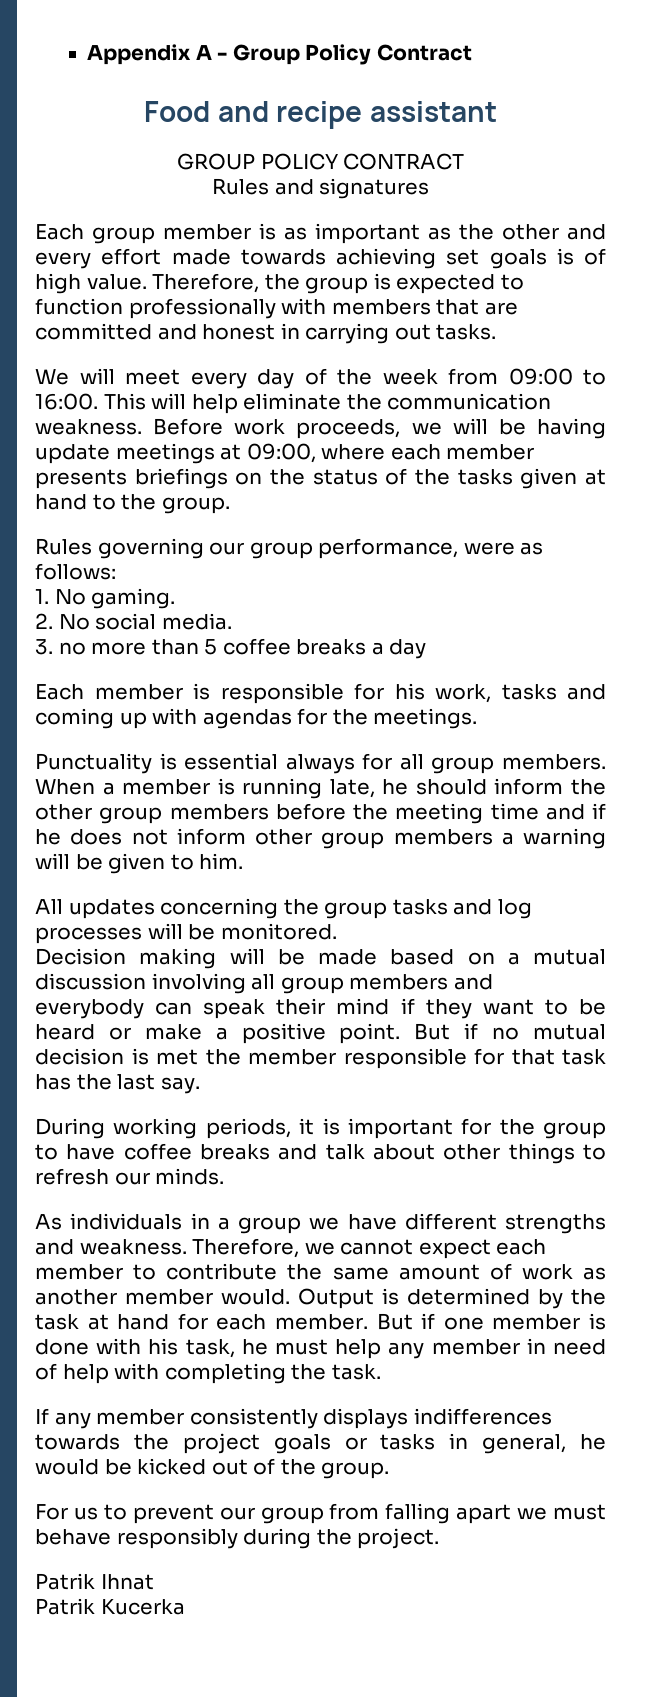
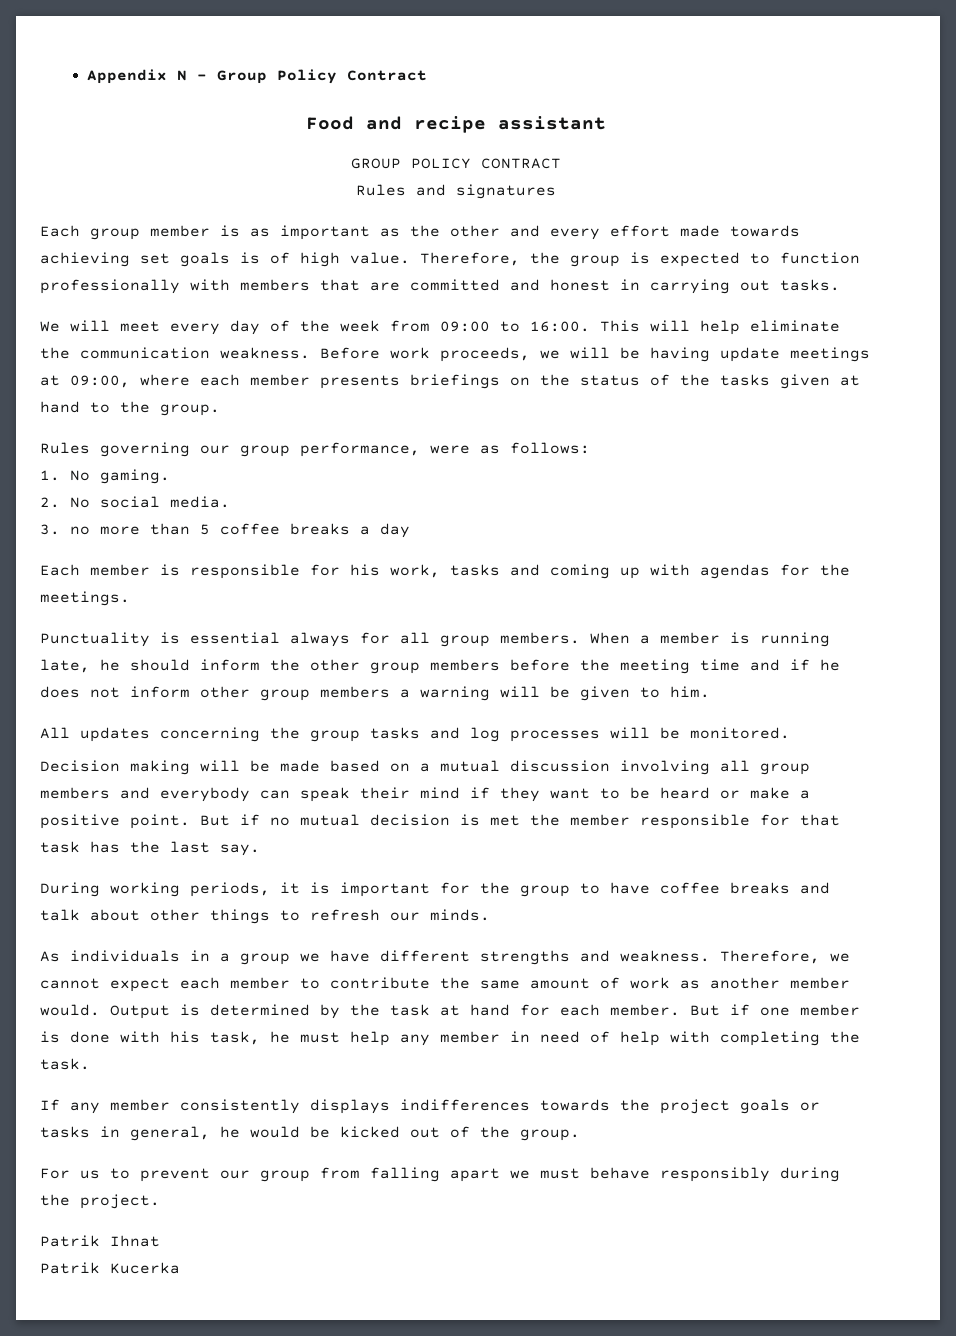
[195,45,212,60] A -> [177,70,188,81] N

